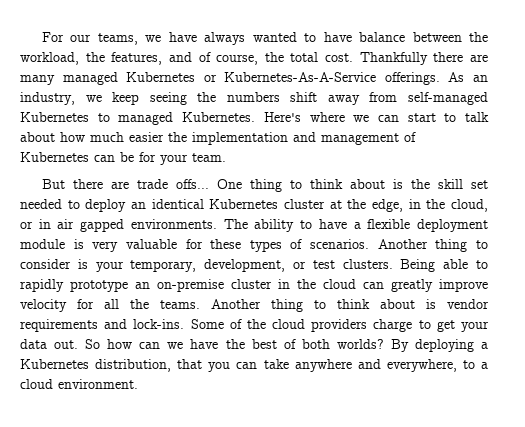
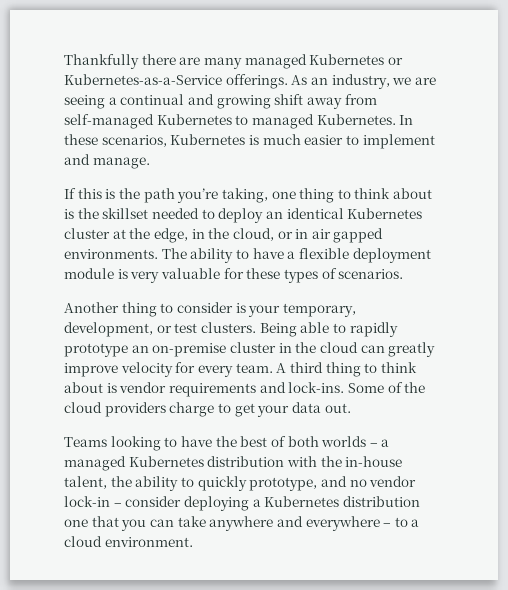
[41,32,488,45] [20,52,354,65] For our teams, we have always wanted to have balance between the workload, the features, and of course, the total cost. -> (64, 61) none
[224,72,377,82] Kubernetes-As-A-Service -> [64,74,222,85] Kubernetes-as-a-Service
[112,92,280,105] keep seeing the numbers -> [414,77,436,85] [64,94,271,109] are seeing a continual and growing
[263,112,489,122] [20,132,416,145] [20,152,226,165] [41,179,242,189] Here's where we can start to talk about how much easier the implementation and management of Kubernetes can be for your team. // But there are trade offs... One -> [399,115,414,125] [64,134,435,149] [64,154,150,169] [64,188,296,203] In these scenarios, Kubernetes is much easier to implement and manage. // If this is the path you’re taking, one
[437,179,488,189] skill set -> [102,208,149,219] skillset
(370, 244) none -> (404, 274) //
[104,299,261,309] all the teams. Another -> [197,362,323,377] every team. A third
[85,339,184,349] So how can we -> [64,436,178,451] // Teams looking to
[336,339,409,352] worlds? By -> [321,436,390,447] [64,456,403,471] [64,476,417,491] [64,496,182,507] worlds – a managed Kubernetes distribution with the in-house talent, the ability to quickly prototype, and no vendor lock-in – consider
[95,359,172,372] distribution, -> [342,496,420,507] [64,519,88,527] distribution one
[386,359,457,372] everywhere, -> [305,516,392,531] everywhere –

